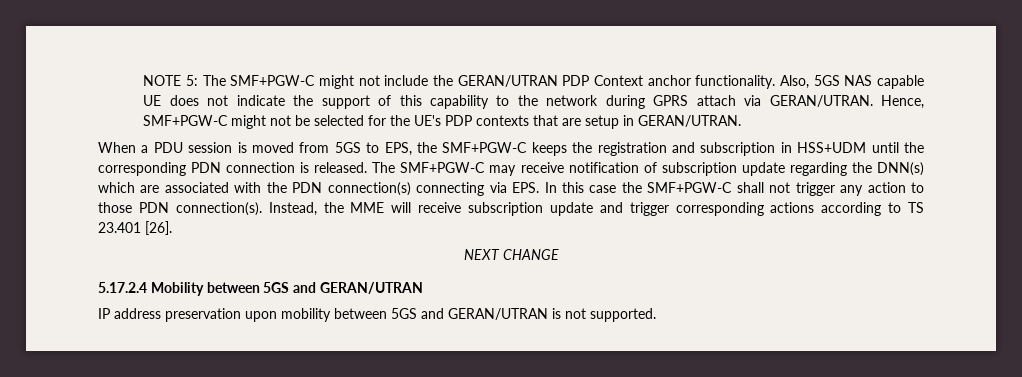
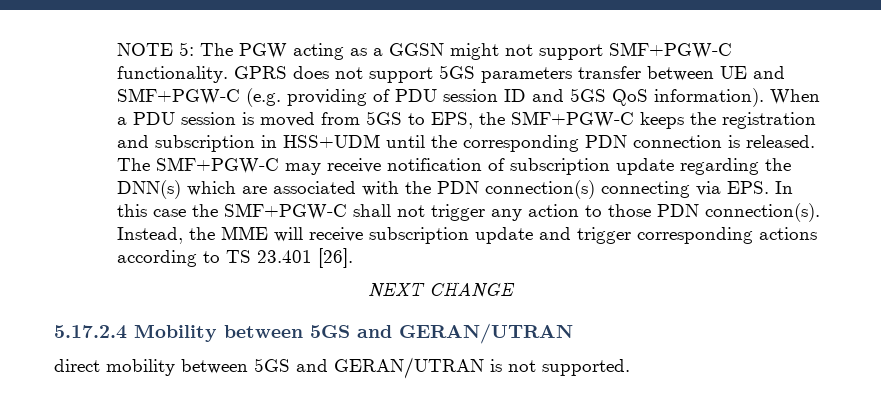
[230,75,924,89] [143,95,924,109] [143,115,742,129] SMF+PGW-C might not include the GERAN/UTRAN PDP Context anchor functionality. Also, 5GS NAS capable UE does not indicate the support of this capability to the network during GPRS attach via GERAN/UTRAN. Hence, SMF+PGW-C might not be selected for the UE's PDP contexts that are setup in GERAN/UTRAN. // -> [238,42,732,60] [116,65,785,83] [116,88,764,107] PGW acting as a GGSN might not support SMF+PGW-C functionality. GPRS does not support 5GS parameters transfer between UE and SMF+PGW-C (e.g. providing of PDU session ID and 5GS QoS information).
[98,308,277,322] IP address preservation upon -> [54,359,100,372] direct

